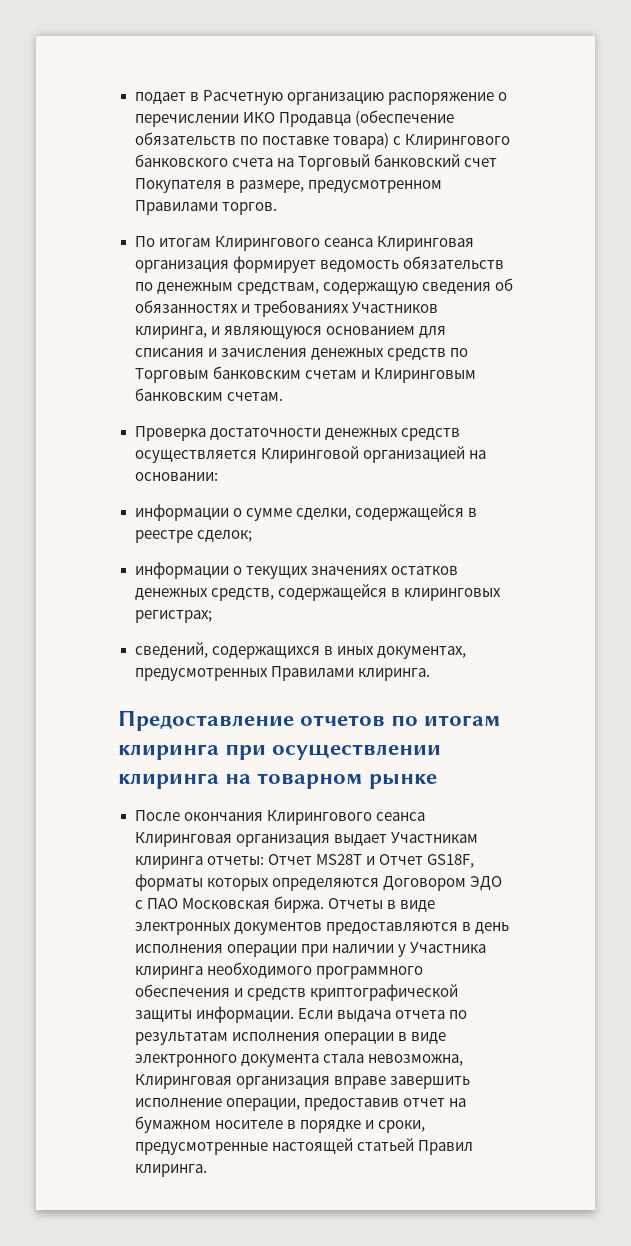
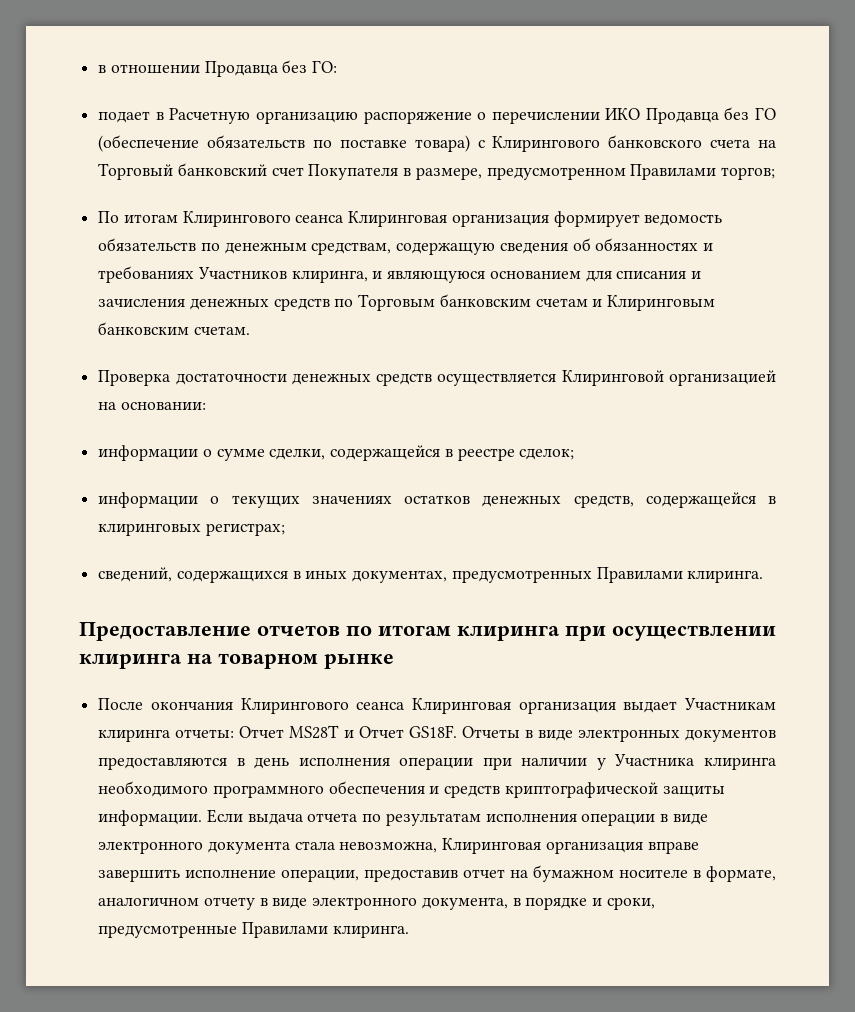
(134, 98) none -> [98,60,338,77] в отношении Продавца без ГО: //
(351, 119) none -> [724,107,777,120] без ГО
[221,202,277,215] торгов. -> [721,167,776,180] торгов;
[426,854,474,868] [134,874,502,891] [134,896,324,913] GS18F, форматы которых определяются Договором ЭДО с ПАО Московская биржа. -> [408,725,457,738] GS18F.
(296, 1124) none -> [705,866,776,882] [98,897,521,910] формате, аналогичном отчету в виде электронного документа, в
[271,1138,473,1155] настоящей статьей Правил -> [241,922,328,938] Правилами

